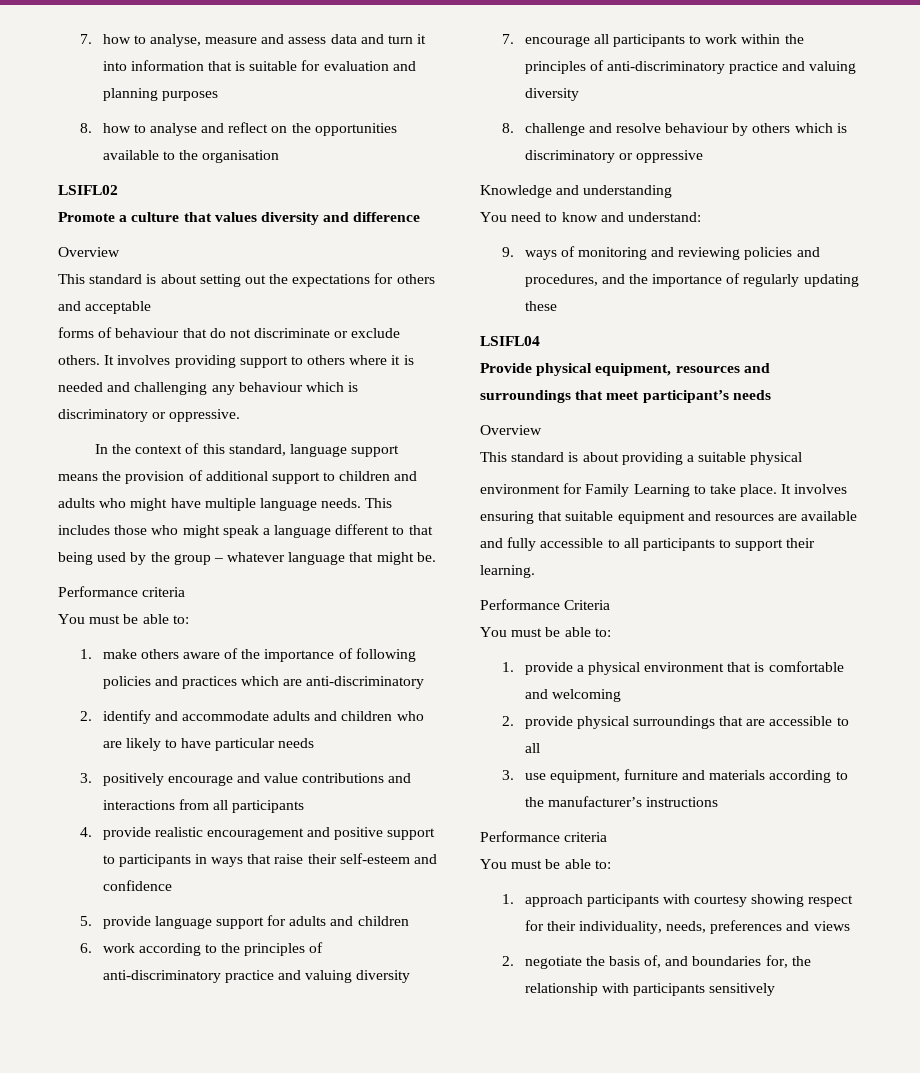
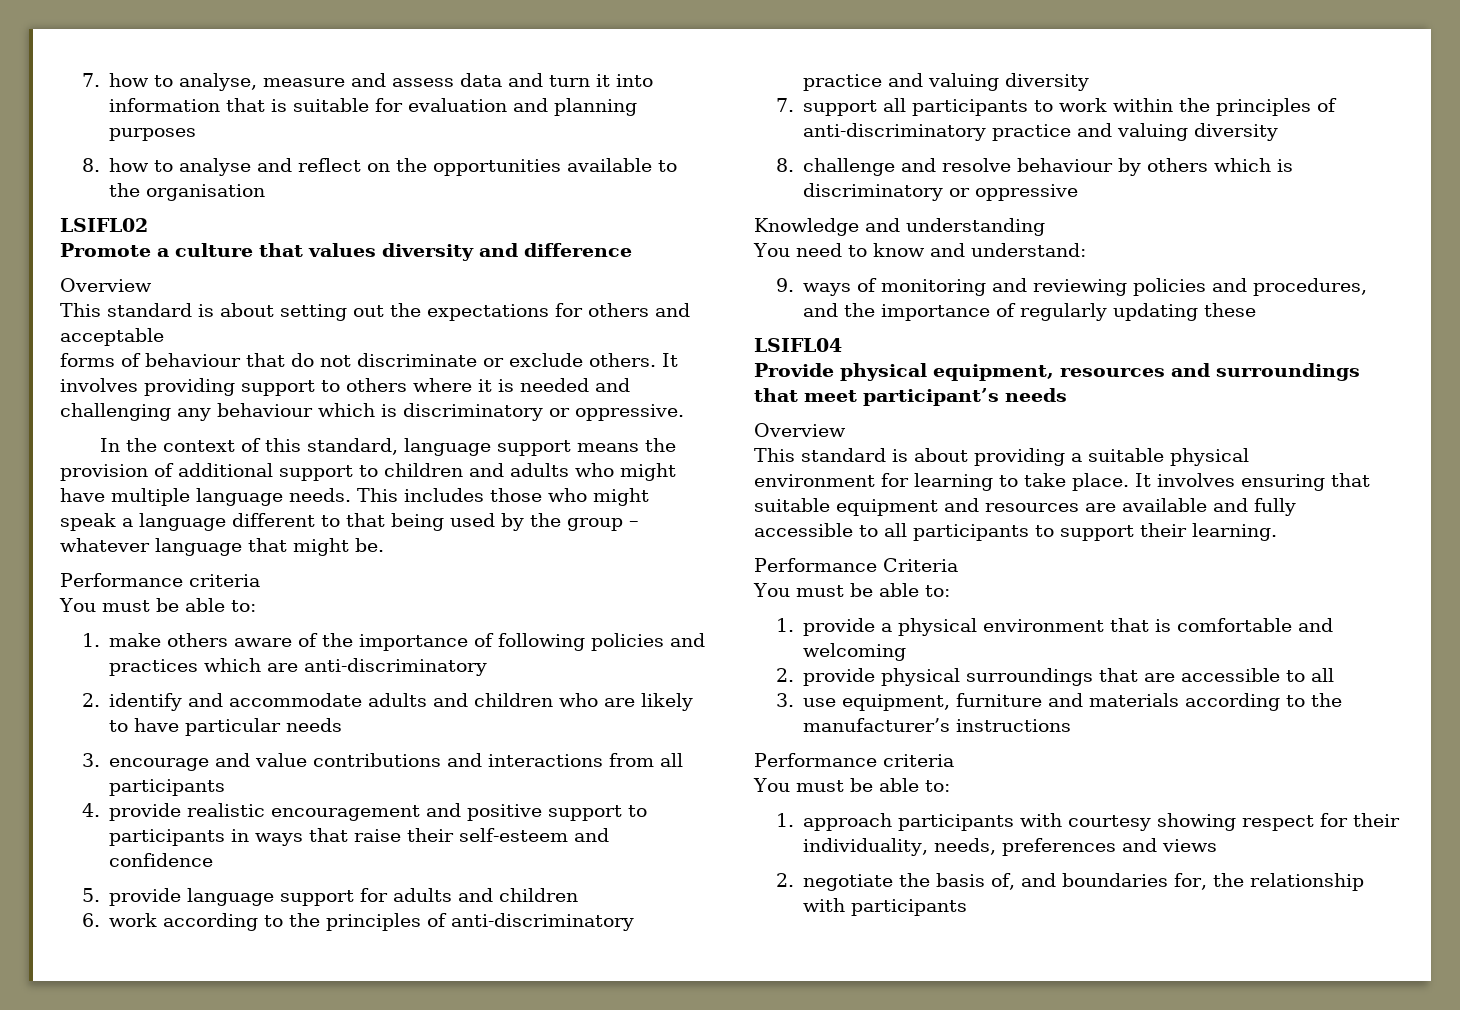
[102,773,164,786] positively -> (100, 760) none
[524,36,590,47] encourage -> [803,100,878,116] support
[585,484,690,497] Family Learning -> [914,473,993,491] learning
[709,983,776,996] sensitively -> (968, 907) none

